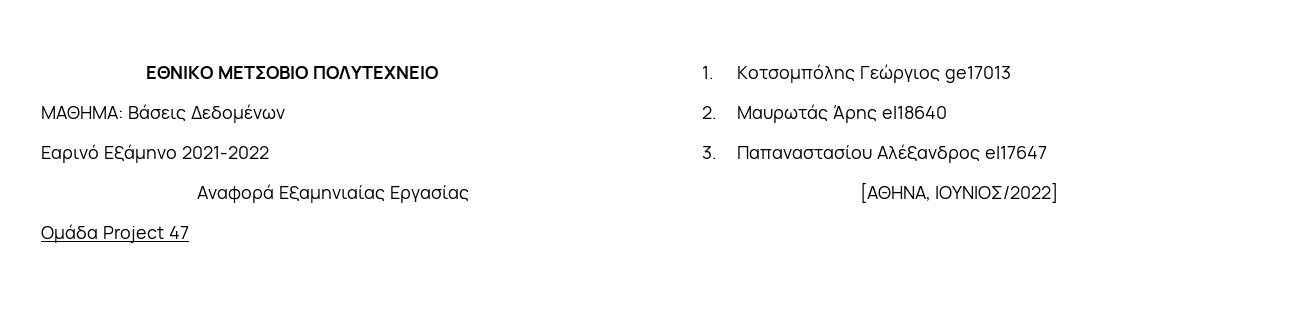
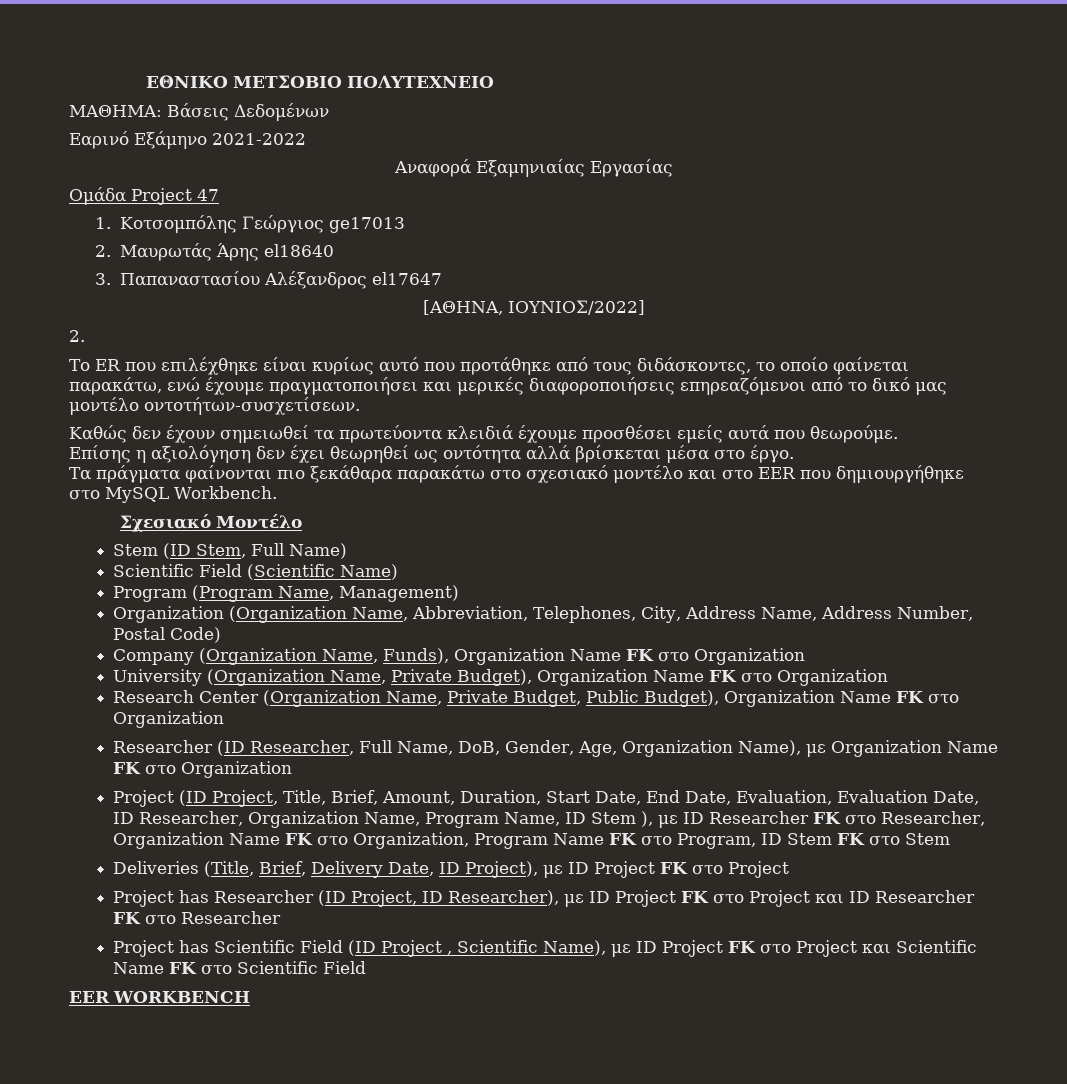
(1059, 192) none -> [69,330,85,342] [69,357,909,375] [69,377,947,395] [69,397,360,415] [69,425,898,443] [69,445,794,463] [69,465,964,483] [69,486,277,503] [120,514,303,532] [112,543,347,559] [112,564,398,580] [112,585,459,602] [112,606,973,623] [112,627,221,643] [112,648,805,665] [112,669,888,686] [112,690,959,707] [112,711,224,728] [112,740,998,757] [112,761,292,778] [112,790,979,807] [112,811,985,828] [112,832,950,849] [112,861,789,878] [112,890,975,907] [112,911,281,925] [112,940,977,957] [112,961,366,975] [69,991,250,1003] // 2. // To ER που επιλέχθηκε είναι κυρίως αυτό που προτάθηκε από τους διδάσκοντες, το οποίο φαίνεται παρακάτω, ενώ έχουμε πραγματοποιήσει και μερικές διαφοροποιήσεις επηρεαζόμενοι από το δικό μας μοντέλο οντοτήτων-συσχετίσεων. // Καθώς δεν έχουν σημειωθεί τα πρωτεύοντα κλειδιά έχουμε προσθέσει εμείς αυτά που θεωρούμε. // Επίσης η αξιολόγηση δεν έχει θεωρηθεί ως οντότητα αλλά βρίσκεται μέσα στο έργο. // Τα πράγματα φαίνονται πιο ξεκάθαρα παρακάτω στο σχεσιακό μοντέλο και στο EER που δημιουργήθηκε στο MySQL Workbench. // Σχεσιακό Μοντέλο // Stem (ID Stem, Full Name) // Scientific Field (Scientific Name) // Program (Program Name, Management) // Organization (Organization Name, Abbreviation, Telephones, City, Address Name, Address Number, Postal Code) // Company (Organization Name, Funds), Organization Name FK στο Organization // University (Organization Name, Private Budget), Organization Name FK στο Organization // Research Center (Organization Name, Private Budget, Public Budget), Organization Name FK στο Organization // Researcher (ID Researcher, Full Name, DoB, Gender, Age, Organization Name), με Organization Name FK στο Organization // Project (ID Project, Title, Brief, Amount, Duration, Start Date, End Date, Evaluation, Evaluation Date, ID Researcher, Organization Name, Program Name, ID Stem ), με ID Researcher FK στο Researcher, Organization Name FK στο Organization, Program Name FK στο Program, ID Stem FK στο Stem // Deliveries (Title, Brief, Delivery Date, ID Project), με ID Project FK στο Project // Project has Researcher (ID Project, ID Researcher), με ID Project FK στο Project και ID Researcher FK στο Researcher // Project has Scientific Field (ID Project , Scientific Name), με ID Project FK στο Project και Scientific Name FK στο Scientific Field // EER WORKBENCH

